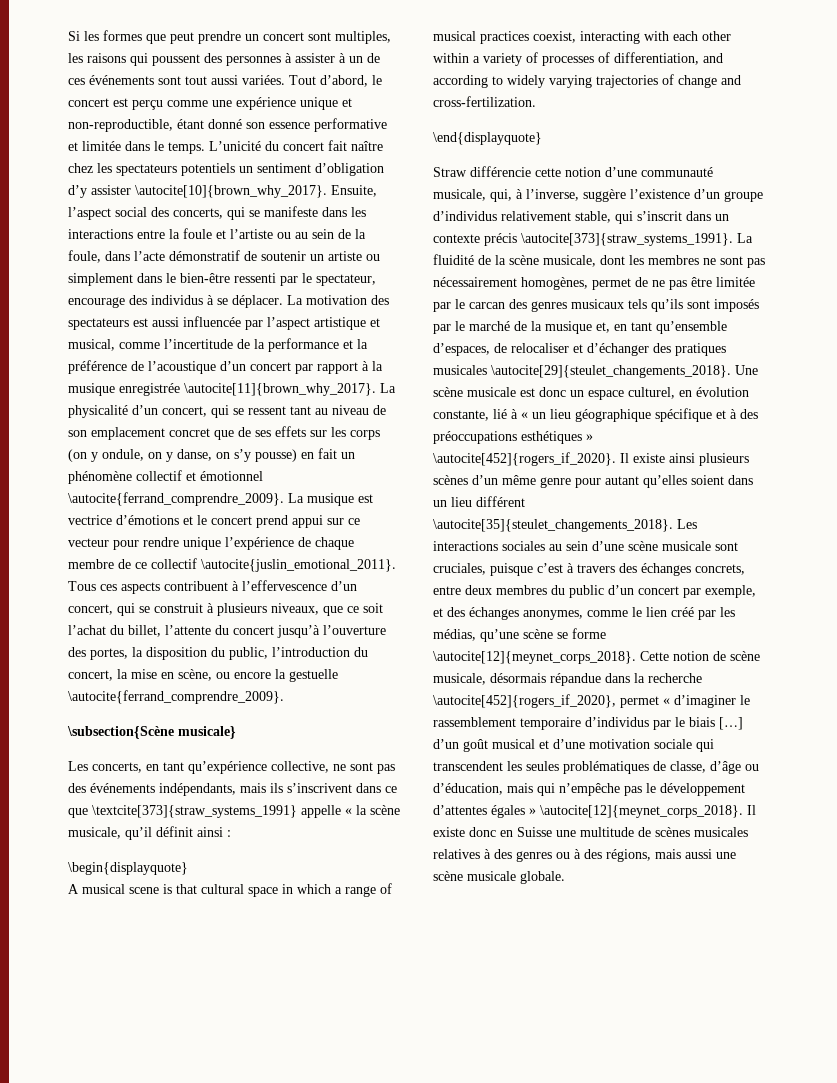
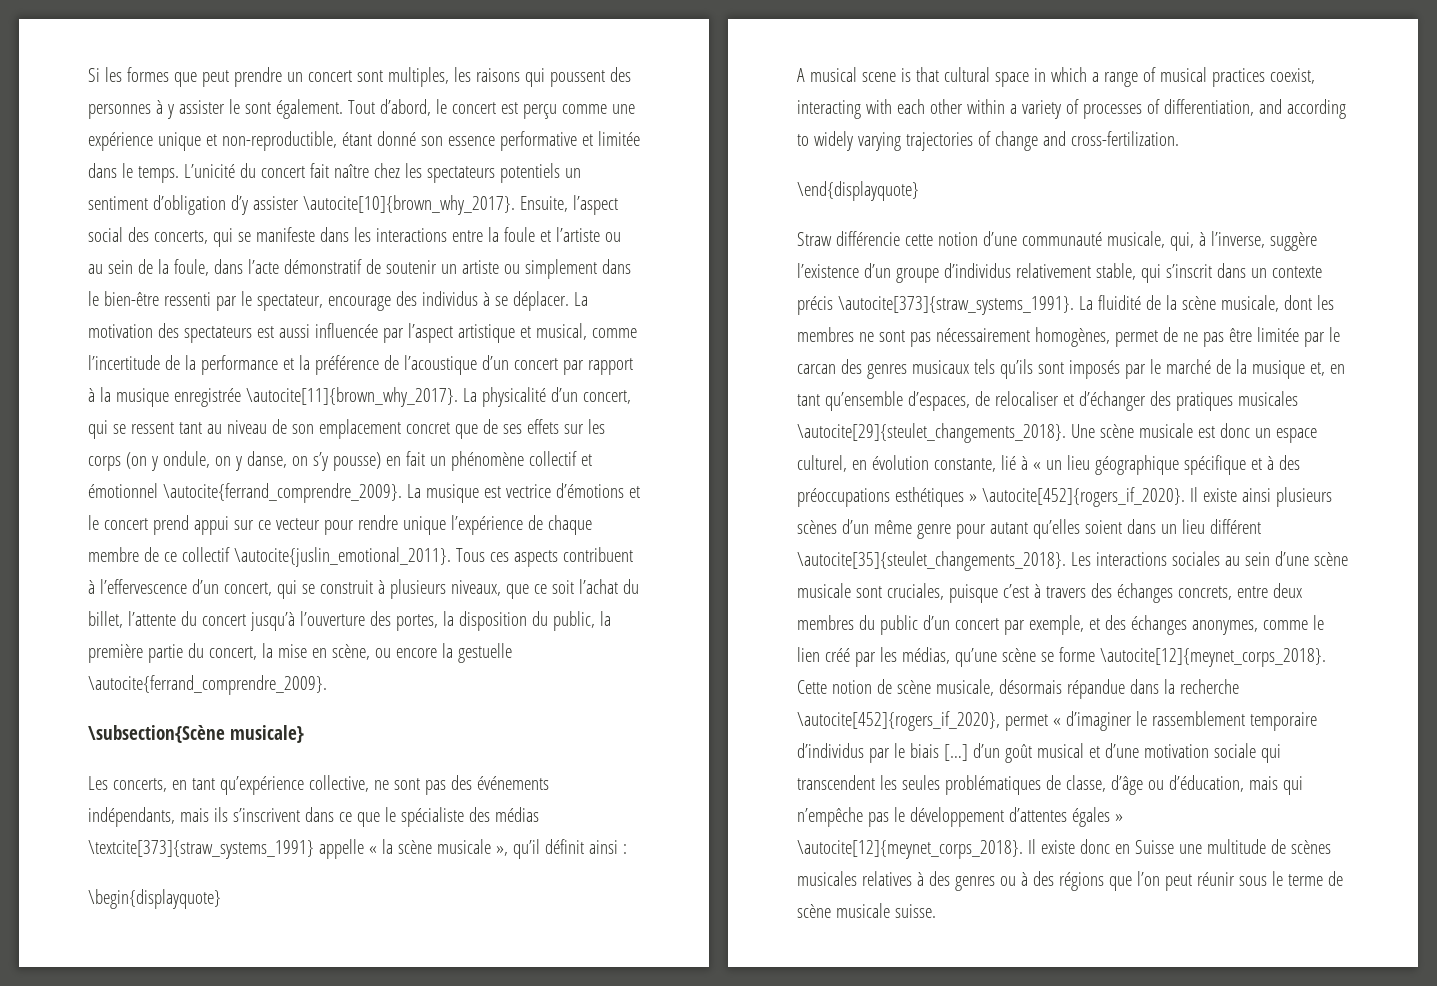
[295,53,380,63] [68,75,285,85] assister à un de ces événements sont tout aussi variées. -> [166,99,343,119] y assister le sont également.
[272,647,350,657] l’introduction -> [599,611,611,626] [88,644,183,663] la première partie
(88, 813) none -> [384,807,539,827] le spécialiste des médias
[68,827,121,839] musicale, -> [436,839,508,856] musicale »,
[606,849,736,862] [433,871,565,884] régions, mais aussi une scène musicale globale. -> [1058,871,1343,891] [797,903,936,918] régions que l’on peut réunir sous le terme de scène musicale suisse.

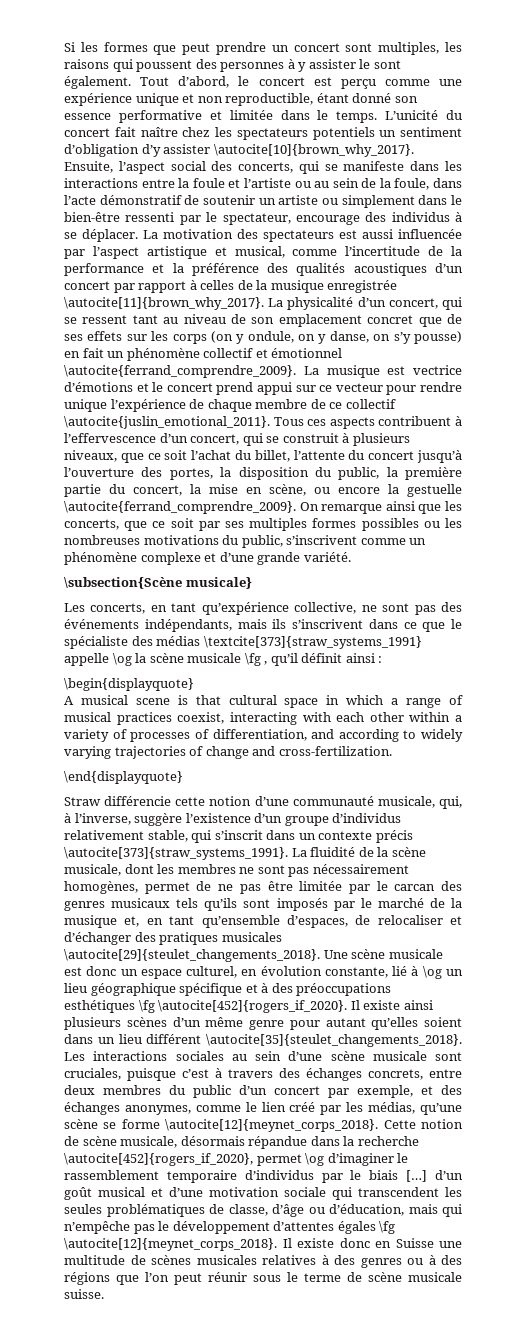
[221,131,337,151] non-reproductible, -> [197,93,314,106] non reproductible,
[383,355,477,375] de l’acoustique -> [267,263,427,276] des qualités acoustiques
(95, 395) none -> [200,280,253,290] celles de
(327, 685) none -> [299,501,463,514] [64,518,462,531] [64,535,427,548] [64,552,351,565] On remarque ainsi que les concerts, que ce soit par ses multiples formes possibles ou les nombreuses motivations du public, s’inscrivent comme un phénomène complexe et d’une grande variété.
[368,846,377,854] « -> [112,653,132,666] \og
[495,846,508,856] », -> [244,653,268,666] \fg ,
[1032,462,1041,470] « -> [422,966,442,979] \og
[968,494,977,502] » -> [138,1000,155,1013] \fg
[1052,718,1061,726] « -> [305,1153,325,1166] \og
[1114,814,1123,822] » -> [379,1221,396,1234] \fg

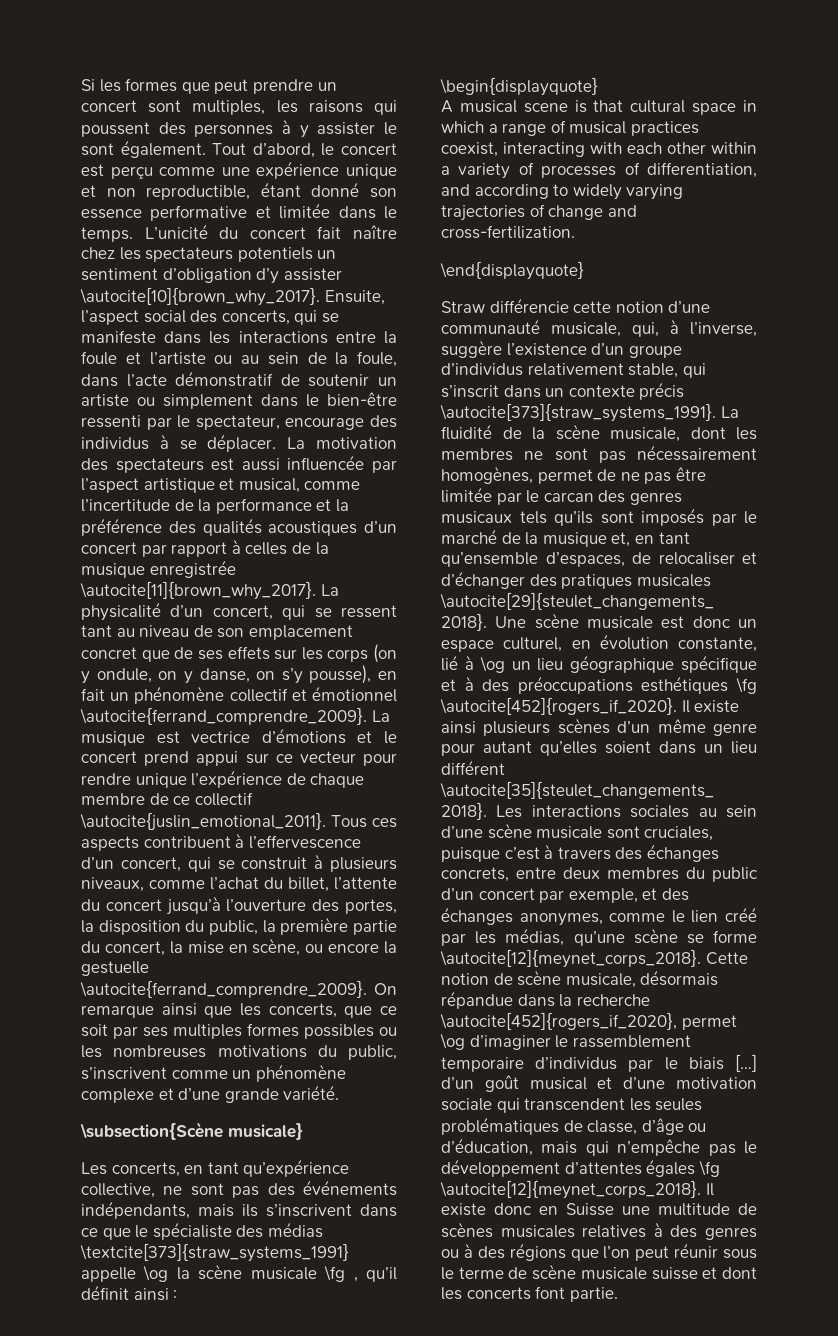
[413,331,462,344] pousse) -> [309,665,372,684] pousse),
[120,450,188,463] que ce soit -> [149,880,205,889] comme
[64,1289,104,1299] suisse. -> [651,1267,757,1280] [441,1286,618,1302] suisse et dont les concerts font partie.

